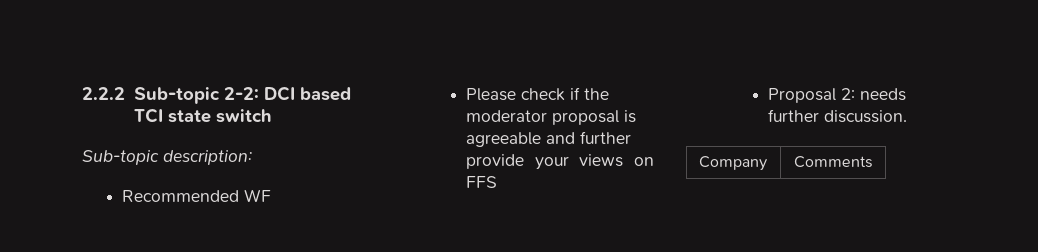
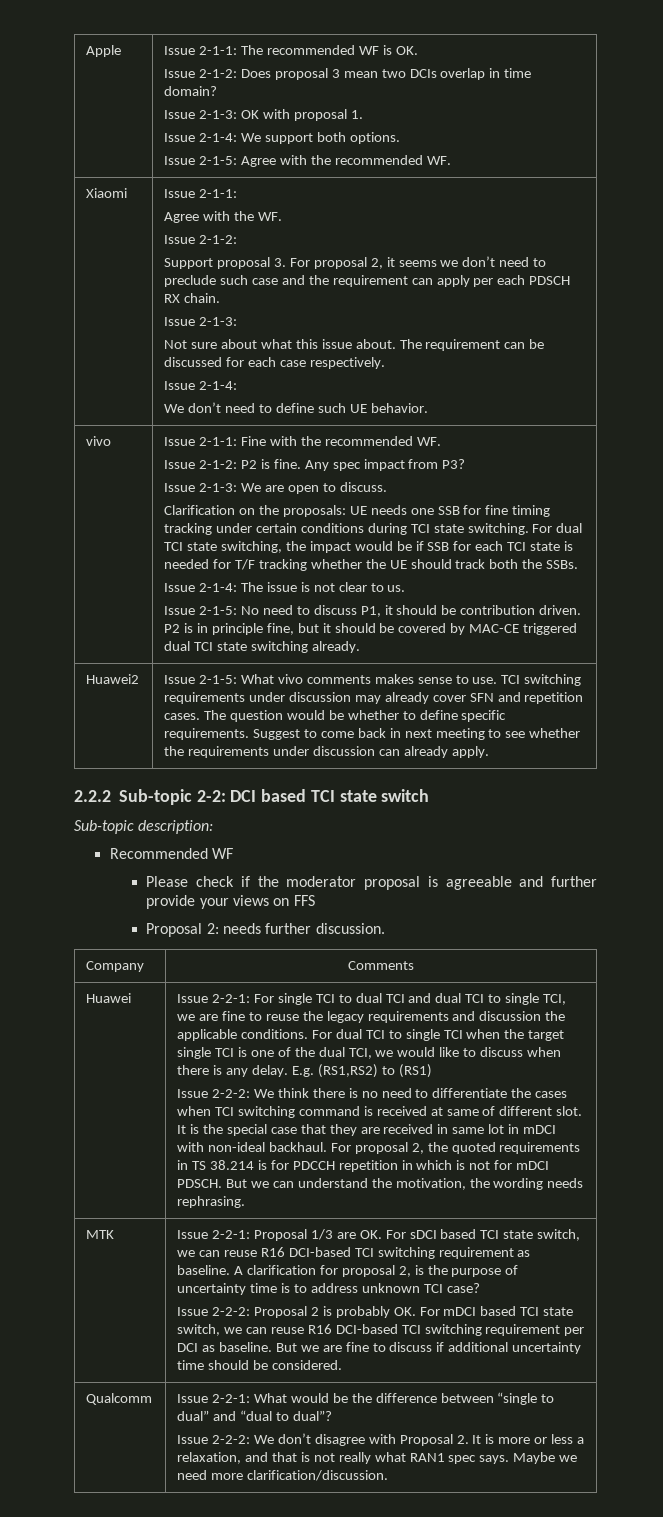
(82, 93) none -> [86,45,122,57] [164,45,418,55] [164,68,532,80] [164,86,218,96] [164,109,363,121] [164,132,400,144] [164,155,451,167] [86,188,128,198] [164,189,238,198] [164,211,282,223] [164,235,238,244] [164,256,547,269] [164,275,571,287] [164,293,221,303] [164,317,238,326] [164,339,545,351] [164,357,385,369] [164,381,238,390] [164,402,428,413] [86,436,112,446] [164,436,441,446] [164,459,466,471] [164,482,387,494] [164,505,551,517] [164,523,583,535] [164,541,574,553] [164,559,579,571] [164,582,406,592] [164,605,582,617] [164,623,578,635] [164,641,360,653] [86,674,140,684] [164,674,582,686] [164,692,584,704] [164,710,507,722] [164,728,581,740] [164,746,489,758] Apple | Issue 2-1-1: The recommended WF is OK. // Issue 2-1-2: Does proposal 3 mean two DCIs overlap in time domain? // Issue 2-1-3: OK with proposal 1. // Issue 2-1-4: We support both options. // Issue 2-1-5: Agree with the recommended WF. // Xiaomi | Issue 2-1-1: // Agree with the WF. // Issue 2-1-2: // Support proposal 3. For proposal 2, it seems we don’t need to preclude such case and the requirement can apply per each PDSCH RX chain. // Issue 2-1-3: // Not sure about what this issue about. The requirement can be discussed for each case respectively. // Issue 2-1-4: // We don’t need to define such UE behavior. // vivo | Issue 2-1-1: Fine with the recommended WF. // Issue 2-1-2: P2 is fine. Any spec impact from P3? // Issue 2-1-3: We are open to discuss. // Clarification on the proposals: UE needs one SSB for fine timing tracking under certain conditions during TCI state switching. For dual TCI state switching, the impact would be if SSB for each TCI state is needed for T/F tracking whether the UE should track both the SSBs. // Issue 2-1-4: The issue is not clear to us. // Issue 2-1-5: No need to discuss P1, it should be contribution driven. P2 is in principle fine, but it should be covered by MAC-CE triggered dual TCI state switching already. // Huawei2 | Issue 2-1-5: What vivo comments makes sense to use. TCI switching requirements under discussion may already cover SFN and repetition cases. The question would be whether to define specific requirements. Suggest to come back in next meeting to see whether the requirements under discussion can already apply. //
(873, 162) none -> [86,993,132,1003] [177,993,567,1005] [177,1011,566,1023] [177,1029,565,1041] [177,1047,562,1059] [177,1064,432,1078] [177,1088,568,1098] [177,1106,583,1118] [177,1124,557,1136] [177,1142,581,1154] [177,1160,550,1172] [177,1178,584,1190] [177,1196,246,1208] [86,1230,115,1239] [177,1229,581,1241] [177,1247,531,1259] [177,1265,519,1277] [177,1283,480,1295] [177,1306,574,1318] [177,1324,585,1336] [177,1342,582,1354] [177,1360,342,1370] [86,1393,153,1405] [177,1392,555,1405] [177,1410,332,1421] [177,1433,585,1446] [177,1452,578,1464] [177,1470,388,1481] // Huawei | Issue 2-2-1: For single TCI to dual TCI and dual TCI to single TCI, we are fine to reuse the legacy requirements and discussion the applicable conditions. For dual TCI to single TCI when the target single TCI is one of the dual TCI, we would like to discuss when there is any delay. E.g. (RS1,RS2) to (RS1) // Issue 2-2-2: We think there is no need to differentiate the cases when TCI switching command is received at same of different slot. It is the special case that they are received in same lot in mDCI with non-ideal backhaul. For proposal 2, the quoted requirements in TS 38.214 is for PDCCH repetition in which is not for mDCI PDSCH. But we can understand the motivation, the wording needs rephrasing. // MTK | Issue 2-2-1: Proposal 1/3 are OK. For sDCI based TCI state switch, we can reuse R16 DCI-based TCI switching requirement as baseline. A clarification for proposal 2, is the purpose of uncertainty time is to address unknown TCI case? // Issue 2-2-2: Proposal 2 is probably OK. For mDCI based TCI state switch, we can reuse R16 DCI-based TCI switching requirement per DCI as baseline. But we are fine to discuss if additional uncertainty time should be considered. // Qualcomm | Issue 2-2-1: What would be the difference between “single to dual” and “dual to dual”? // Issue 2-2-2: We don’t disagree with Proposal 2. It is more or less a relaxation, and that is not really what RAN1 spec says. Maybe we need more clarification/discussion.

